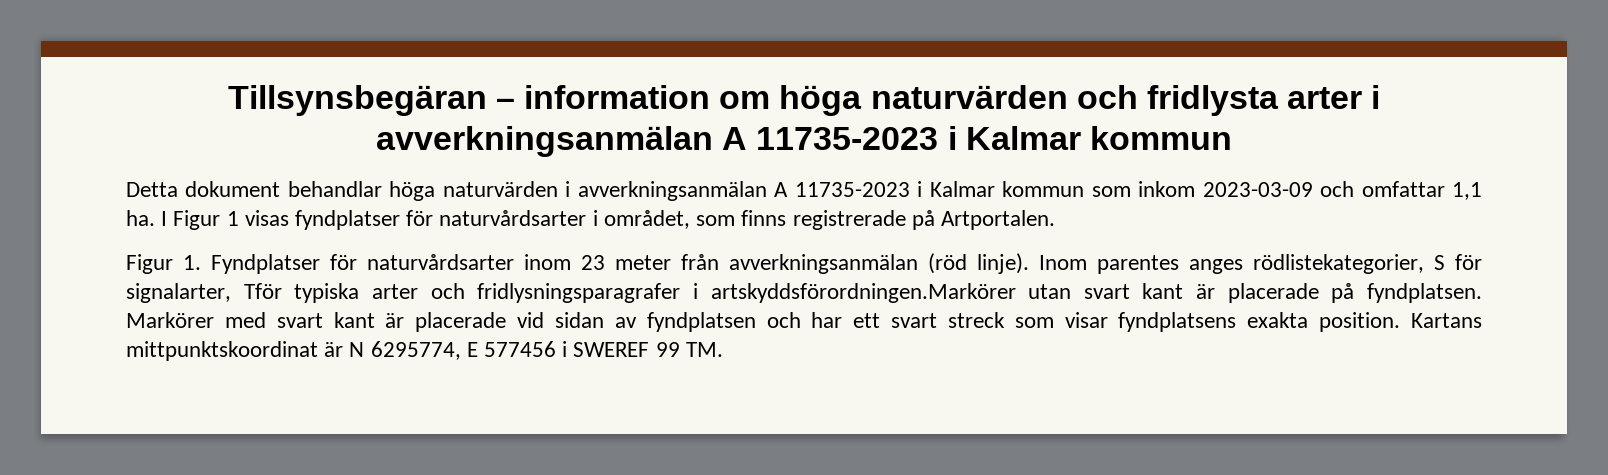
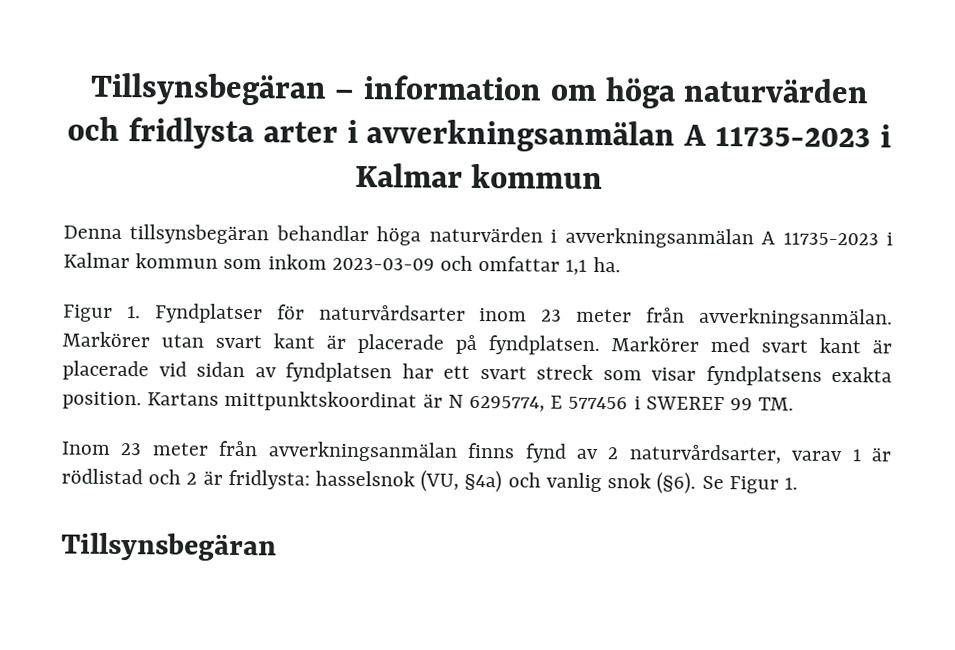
[126,181,281,197] Detta dokument -> [63,224,270,245] Denna tillsynsbegäran
[161,210,1055,230] I Figur 1 visas fyndplatser för naturvårdsarter i området, som finns registrerade på Artportalen. -> (621, 264) none
[729,253,1482,274] [126,283,1016,303] avverkningsanmälan (röd linje). Inom parentes anges rödlistekategorier, S för signalarter, Tför typiska arter och fridlysningsparagrafer i artskyddsförordningen.Markörer -> [698,307,894,329] [62,331,150,348] avverkningsanmälan. Markörer
[766,312,801,328] och -> (392, 372) none
(723, 349) none -> [61,440,891,464] [61,468,798,494] [61,532,277,562] // Inom 23 meter från avverkningsanmälan finns fynd av 2 naturvårdsarter, varav 1 är rödlistad och 2 är fridlysta: hasselsnok (VU, §4a) och vanlig snok (§6). Se Figur 1. // Tillsynsbegäran

